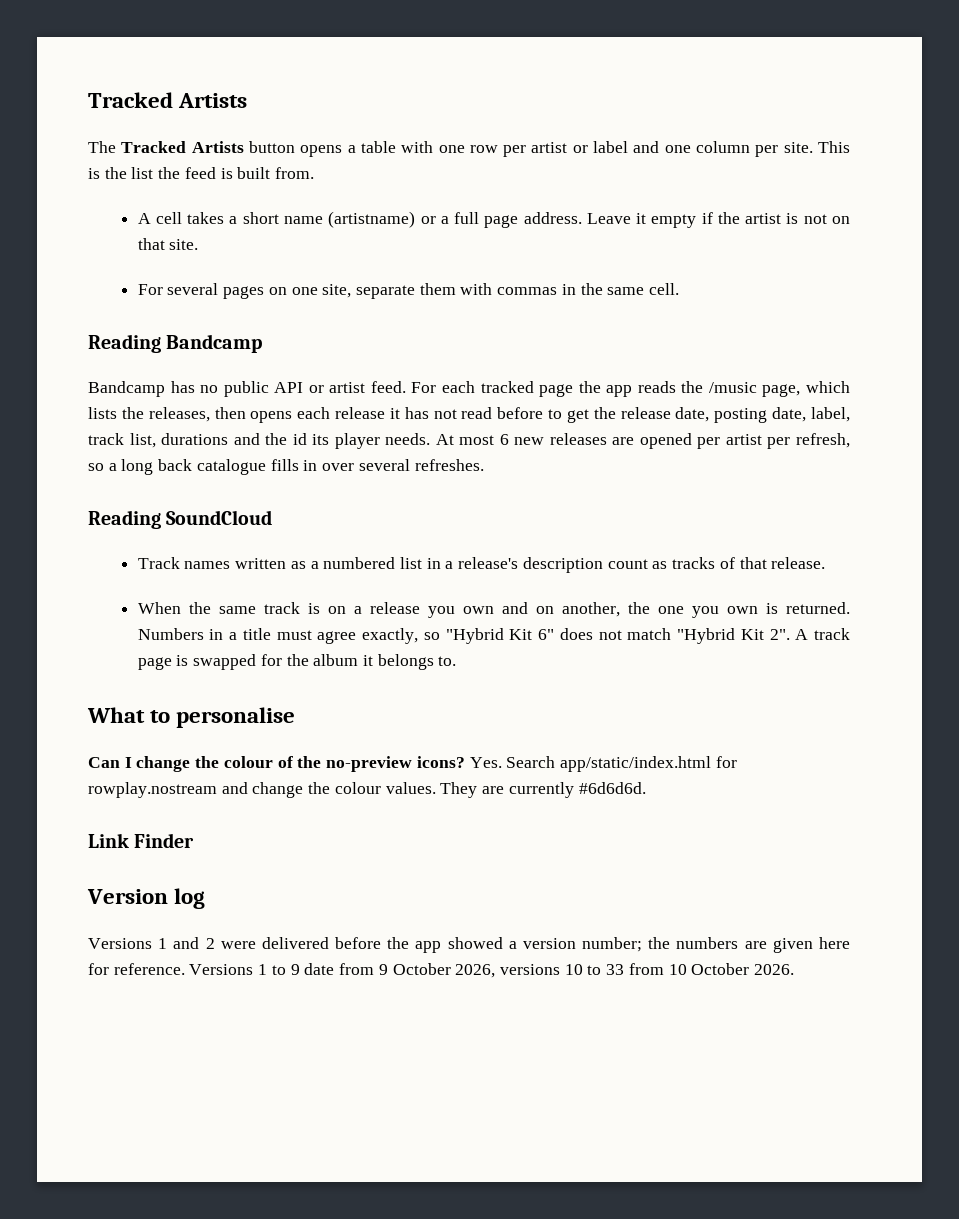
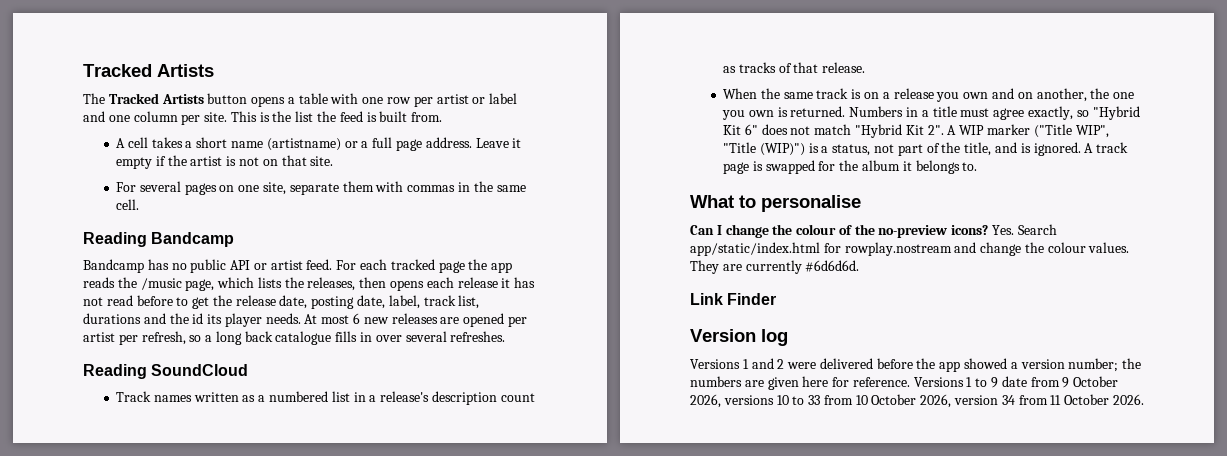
(809, 634) none -> [959,124,1109,138] [723,142,1094,156] WIP marker ("Title WIP", "Title (WIP)") is a status, not part of the title, and is ignored. A
(750, 969) none -> [920,394,1110,408] 2026, version 34 from 11 October

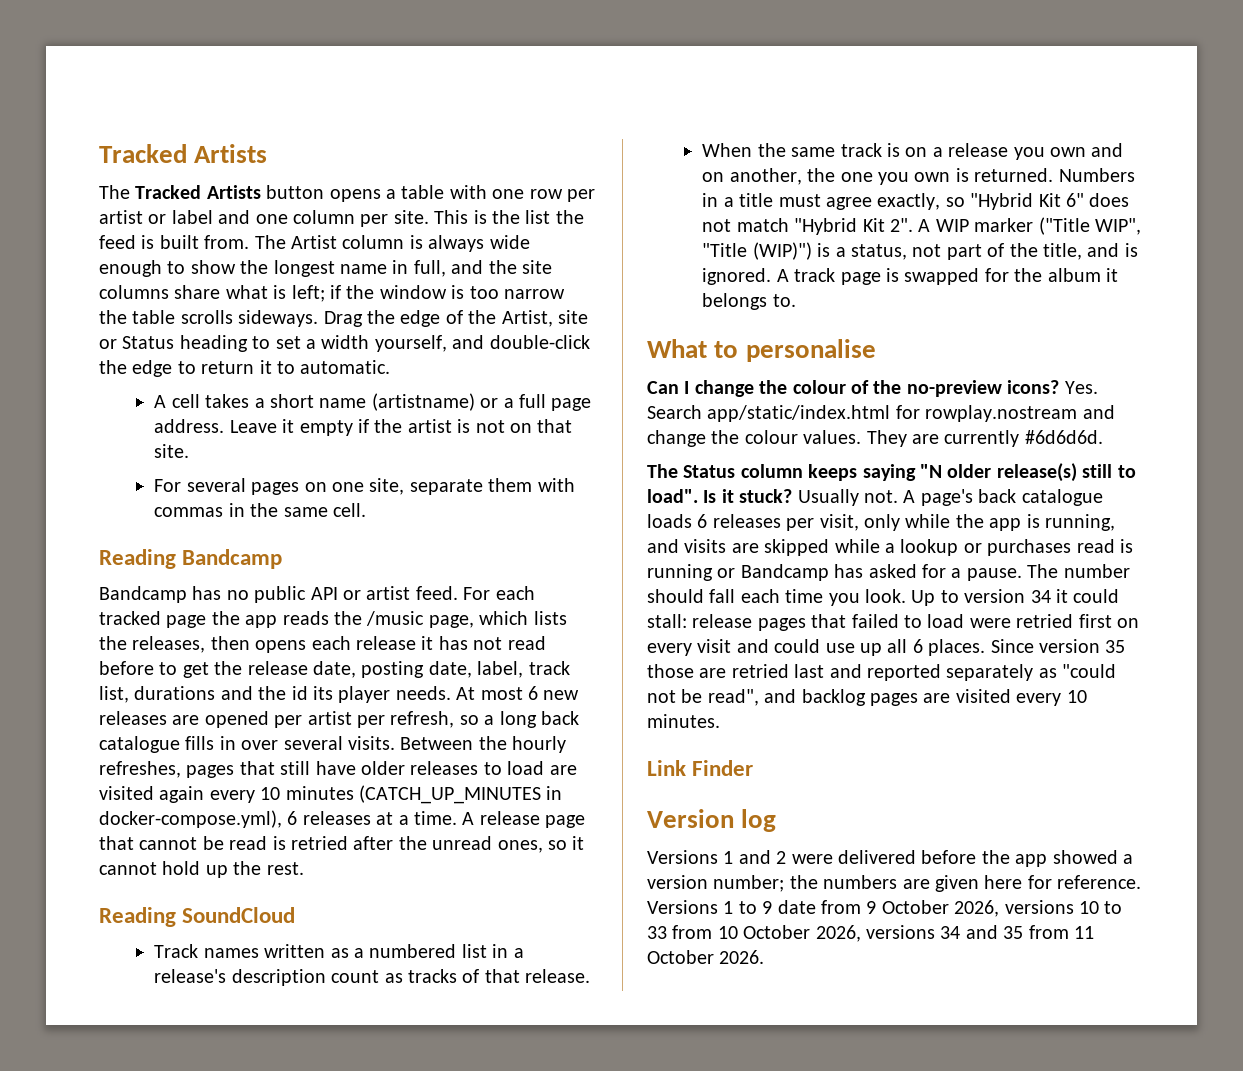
(443, 117) none -> [254,235,530,252] [99,260,552,277] [99,285,565,302] [99,310,588,327] [99,335,590,352] [99,360,391,377] The Artist column is always wide enough to show the longest name in full, and the site columns share what is left; if the window is too narrow the table scrolls sideways. Drag the edge of the Artist, site or Status heading to set a width yourself, and double-click the edge to return it to automatic.
[450,331,506,342] refreshes. -> [348,736,567,753] [99,761,577,778] [99,785,563,804] [99,810,586,828] [99,836,585,853] [99,861,304,878] visits. Between the hourly refreshes, pages that still have older releases to load are visited again every 10 minutes (CATCH_UP_MINUTES in docker-compose.yml), 6 releases at a time. A release page that cannot be read is retried after the unread ones, so it cannot hold up the rest.
(860, 266) none -> [647,463,1136,482] [647,489,1103,506] [647,514,1115,531] [647,539,1133,556] [647,564,1130,581] [647,589,1120,606] [647,614,1139,631] [647,639,1126,656] [647,664,1117,681] [647,689,1087,706] [647,714,720,728] // The Status column keeps saying "N older release(s) still to load". Is it stuck? Usually not. A page's back catalogue loads 6 releases per visit, only while the app is running, and visits are skipped while a lookup or purchases read is running or Bandcamp has asked for a pause. The number should fall each time you look. Up to version 34 it could stall: release pages that failed to load were retried first on every visit and could use up all 6 places. Since version 35 those are retried last and reported separately as "could not be read", and backlog pages are visited every 10 minutes.
[954,395,1015,405] version 34 -> [866,925,1024,939] versions 34 and 35

